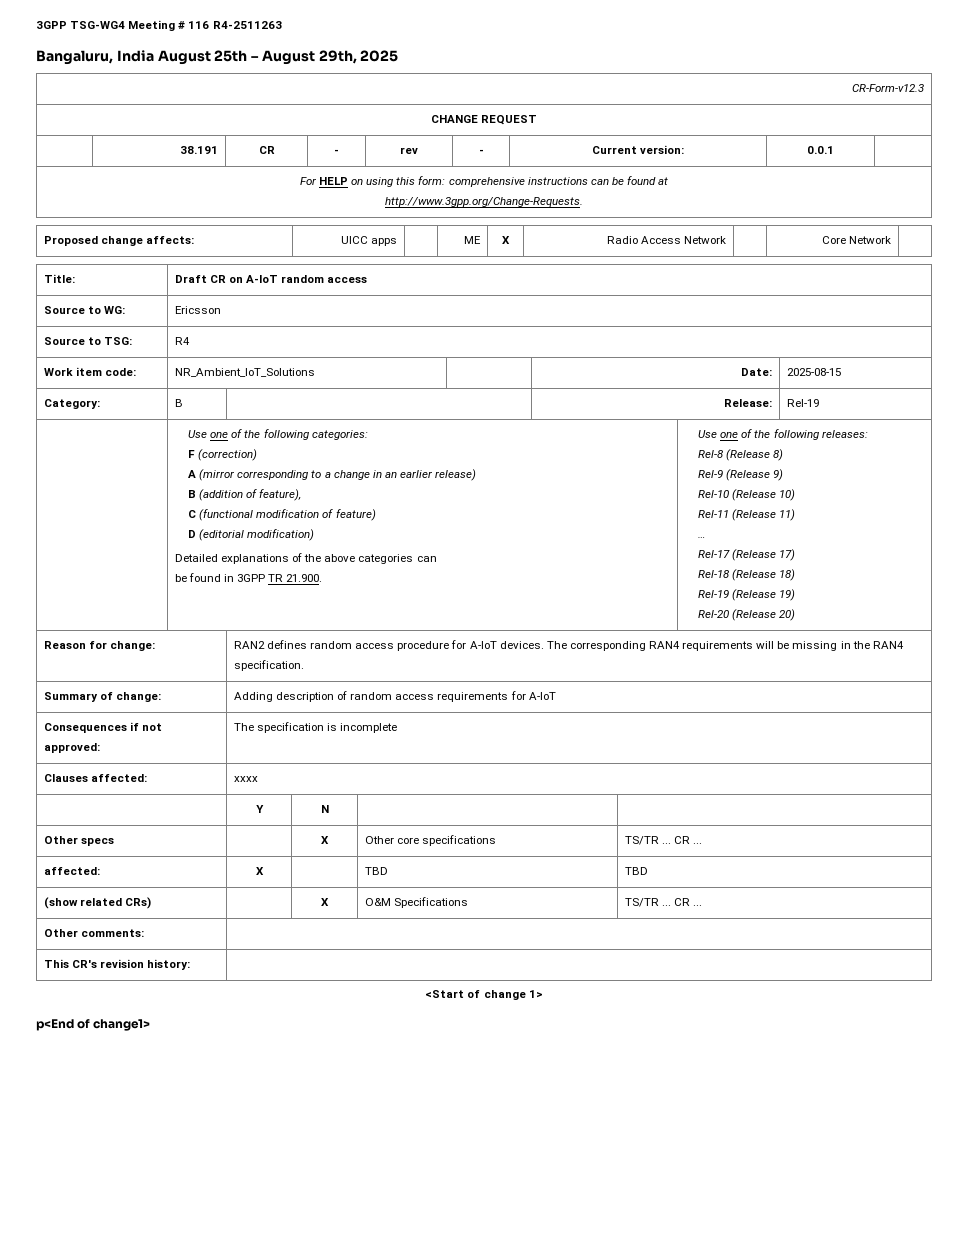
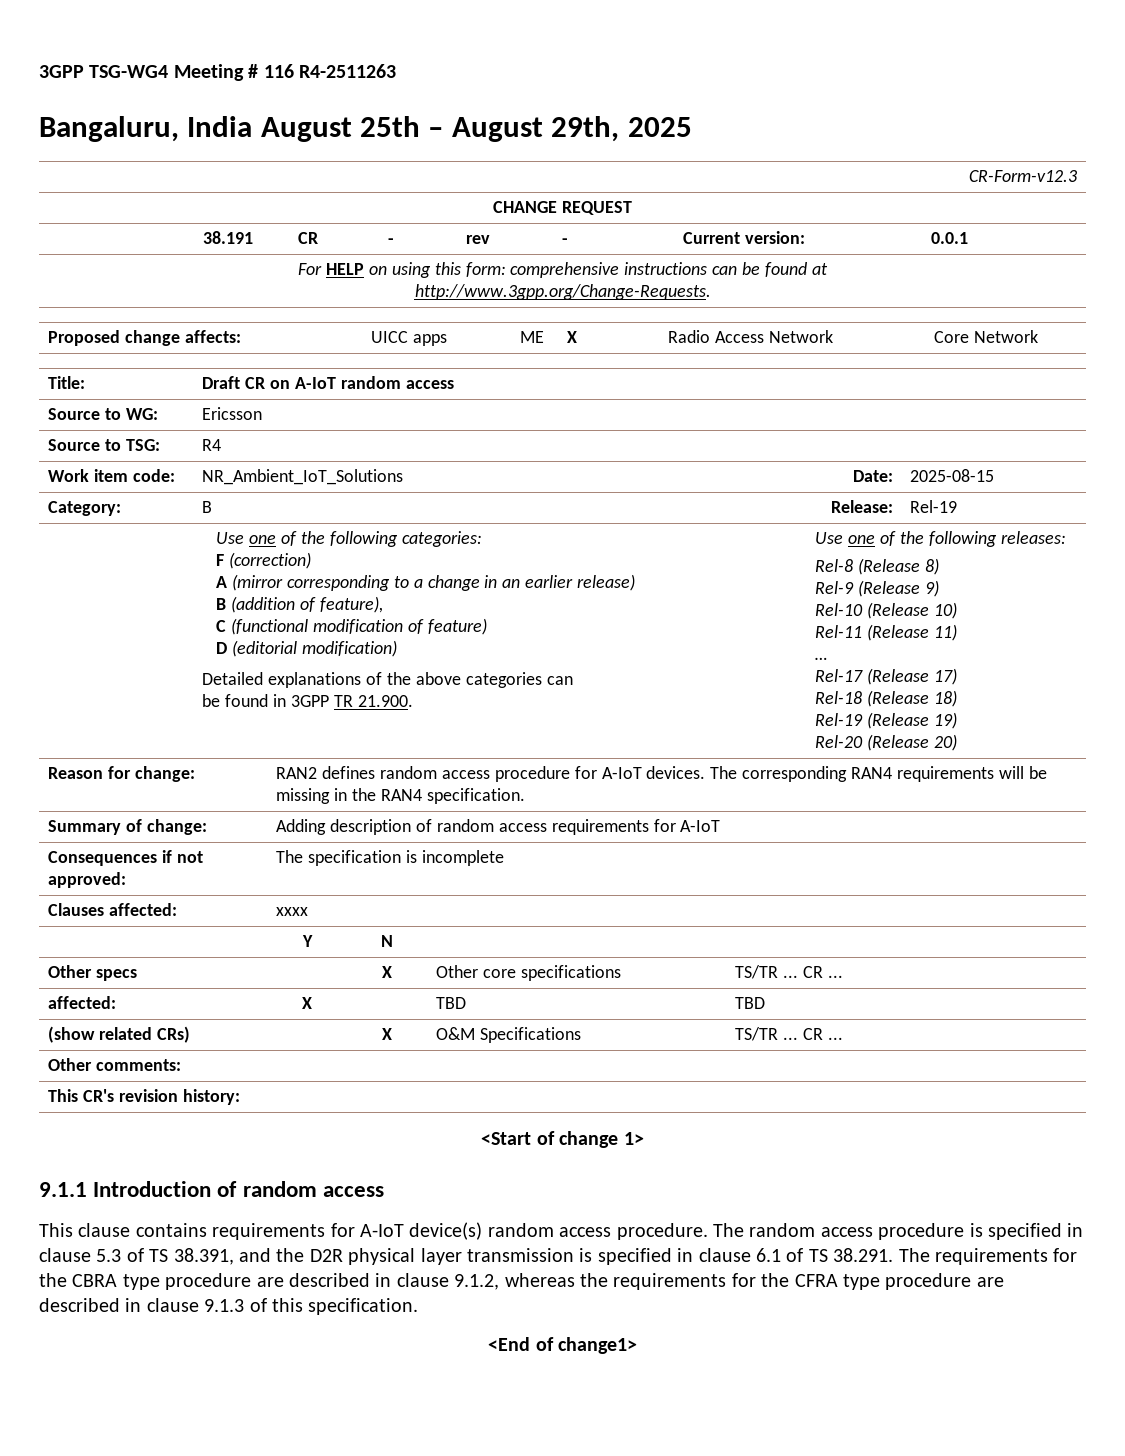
[36,1019,74,1031] p<End -> [39,1181,384,1197] [39,1222,1084,1240] [39,1248,1078,1265] [39,1273,1004,1290] [39,1298,419,1315] [488,1337,531,1351] 9.1.1 Introduction of random access // This clause contains requirements for A-IoT device(s) random access procedure. The random access procedure is specified in clause 5.3 of TS 38.391, and the D2R physical layer transmission is specified in clause 6.1 of TS 38.291. The requirements for the CBRA type procedure are described in clause 9.1.2, whereas the requirements for the CFRA type procedure are described in clause 9.1.3 of this specification. // <End

